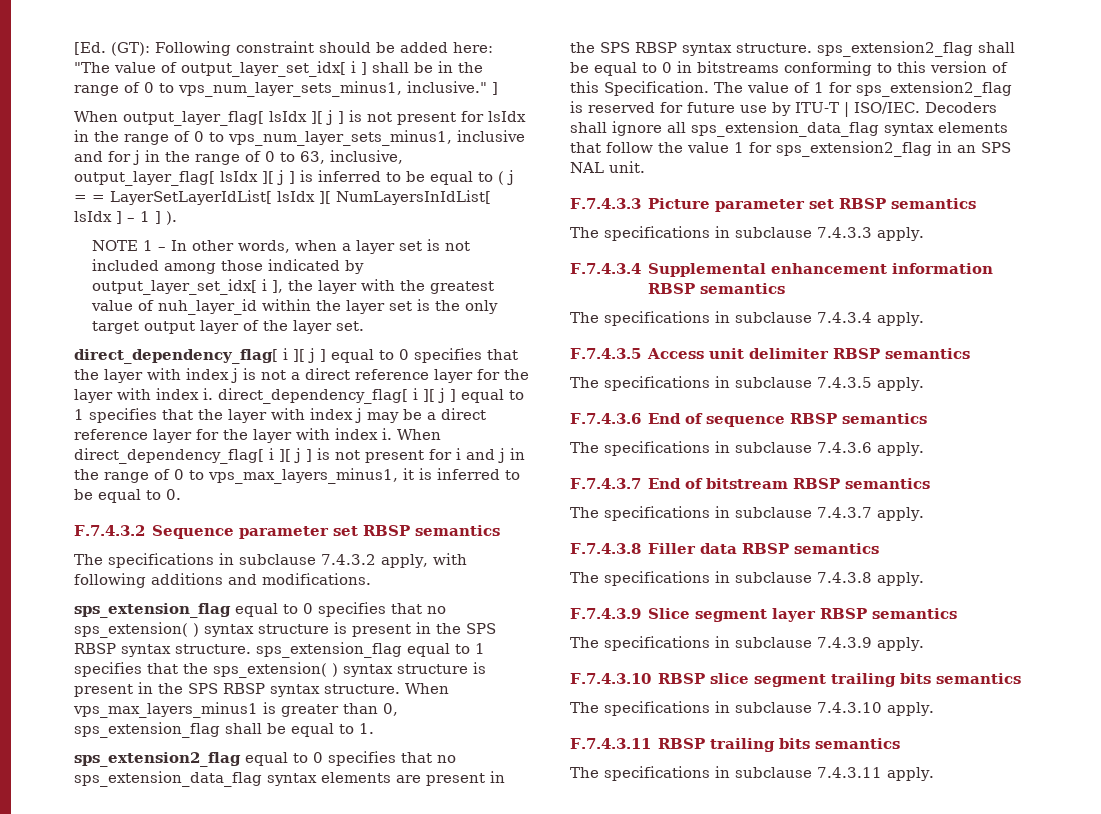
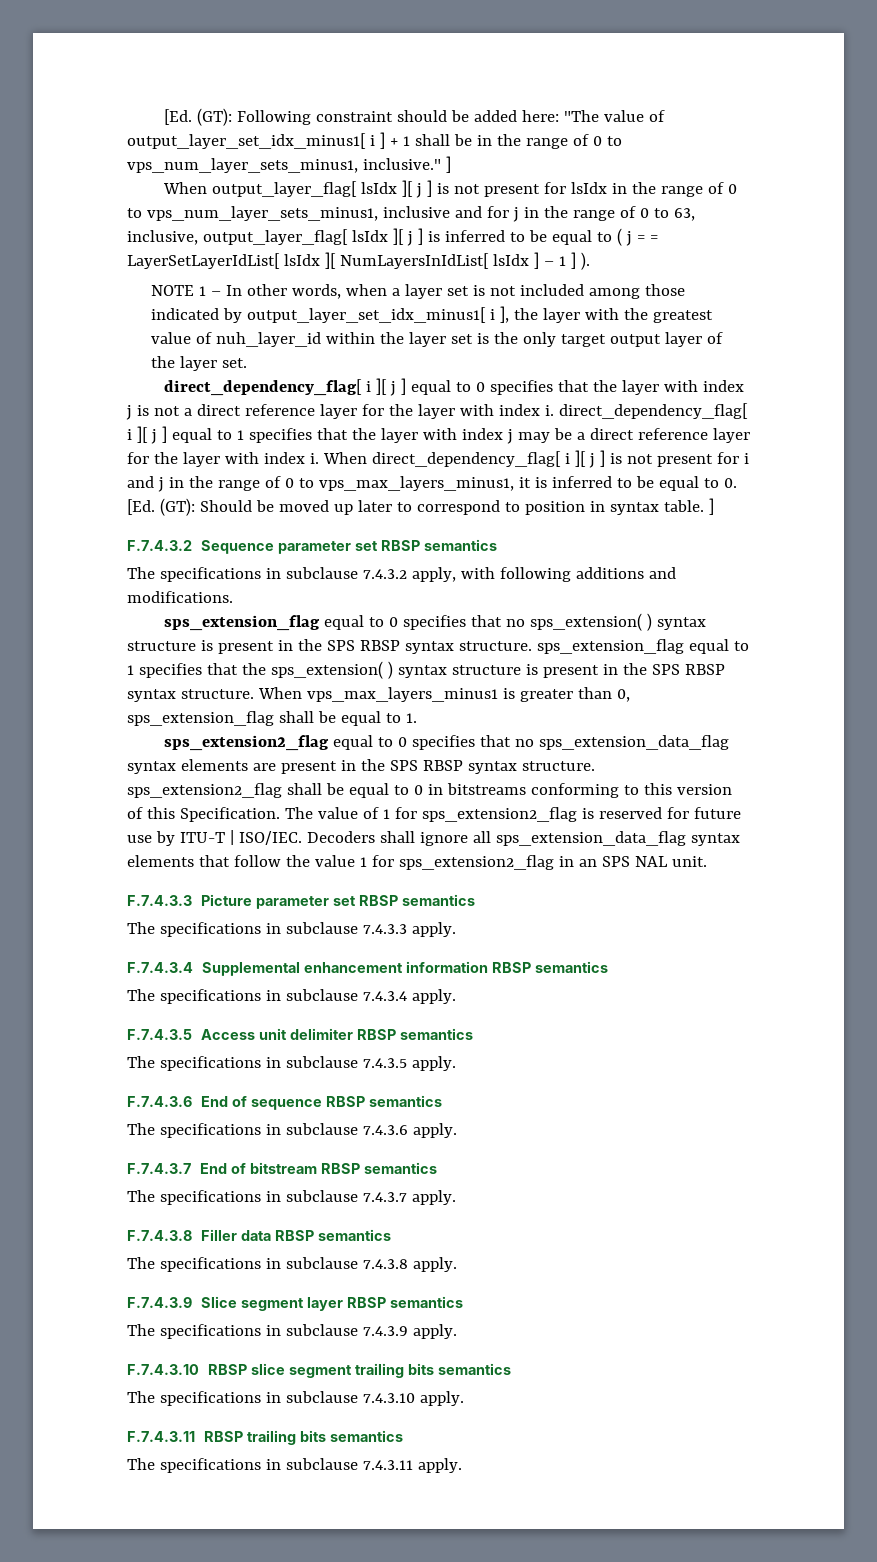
[181,61,346,77] output_layer_set_idx[ -> [127,133,366,149] output_layer_set_idx_minus1[
(367, 68) none -> [389,136,410,146] + 1
[91,279,257,295] output_layer_set_idx[ -> [246,307,486,323] output_layer_set_idx_minus1[
(181, 494) none -> [127,498,714,516] [Ed. (GT): Should be moved up later to correspond to position in syntax table. ]

